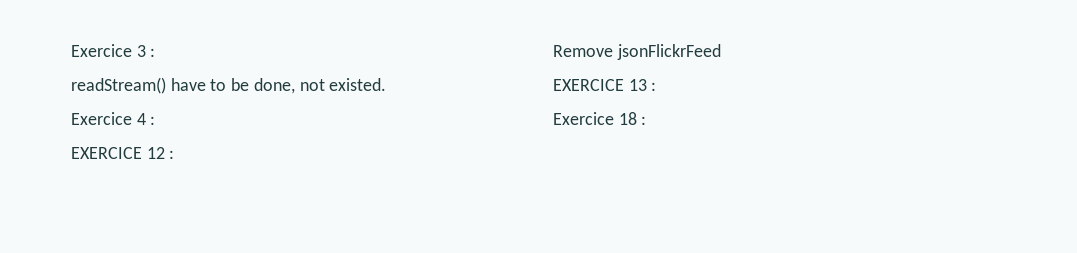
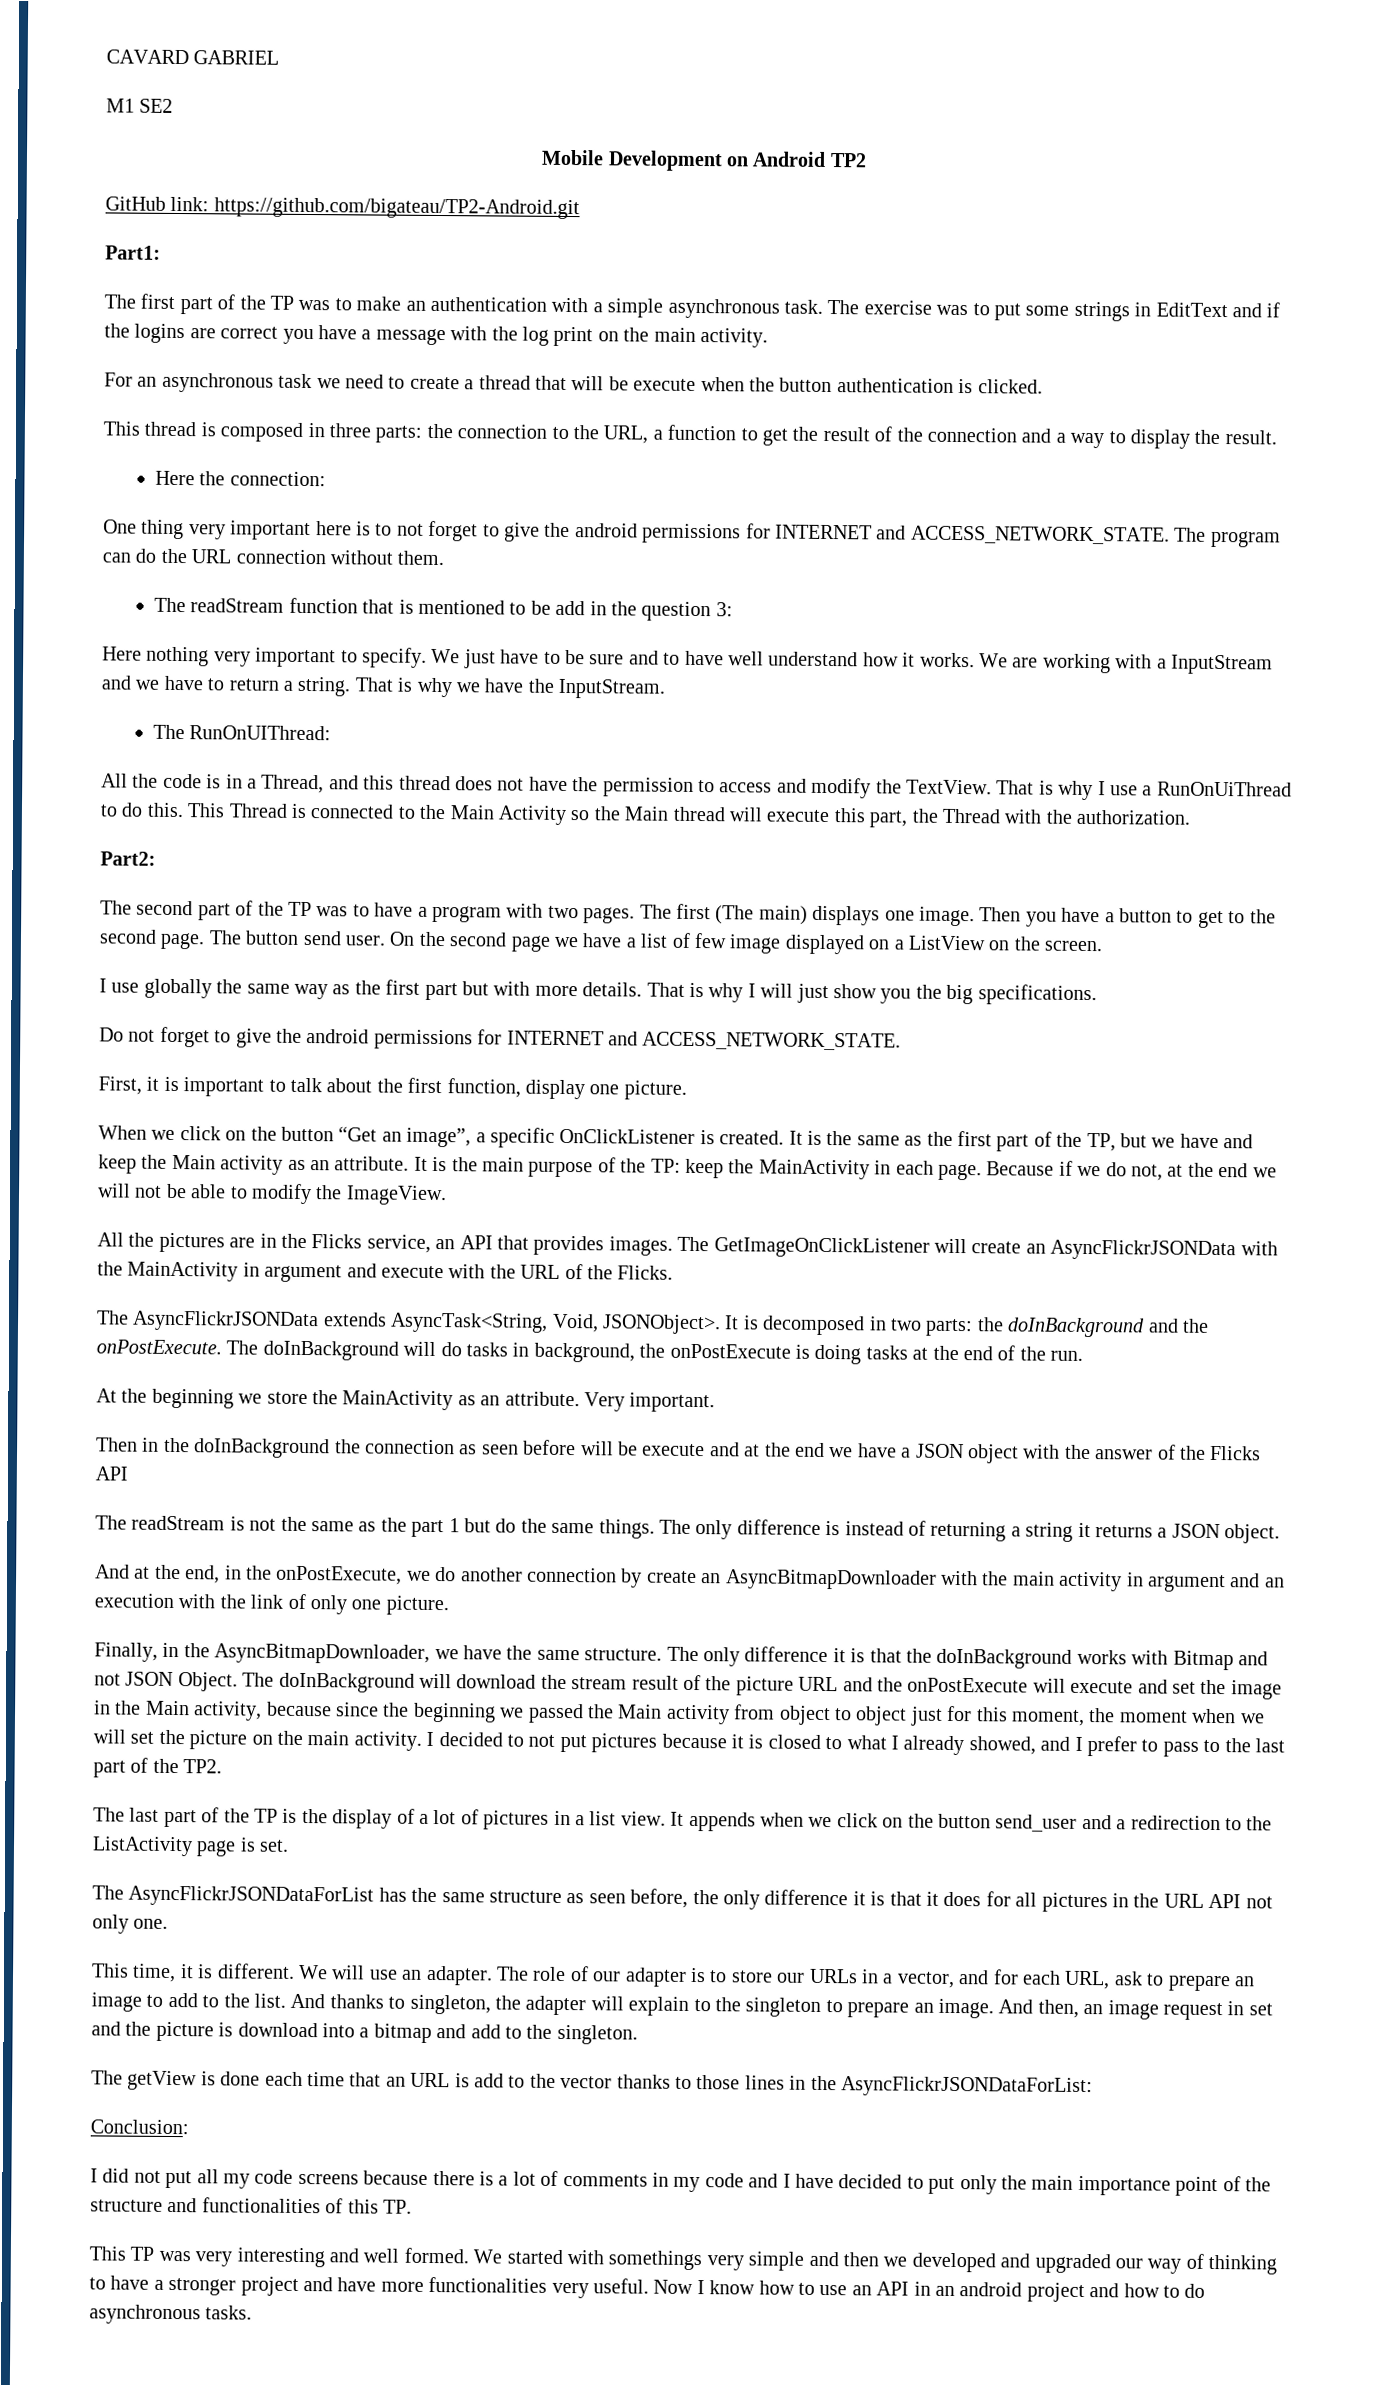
[71,44,156,57] [71,77,387,94] [71,112,156,125] [71,147,175,159] [553,44,721,60] [553,79,657,91] [553,112,647,125] Exercice 3 : // readStream() have to be done, not existed. // Exercice 4 : // EXERCICE 12 : // Remove jsonFlickrFeed // EXERCICE 13 : // Exercice 18 : -> [106,49,280,65] [106,98,174,113] [541,149,867,172] [105,196,580,220] [105,245,161,260] [104,293,1281,322] [104,323,768,348] [104,372,1043,394] [103,421,1277,449] [154,470,326,487] [103,519,1281,548] [102,548,445,566] [153,597,733,622] [102,646,1273,675] [101,675,666,699] [152,724,332,741] [101,773,1292,801] [100,802,1191,828] [100,851,156,866] [100,900,1276,929] [99,929,1103,955] [99,978,1097,1006] [99,1026,902,1051] [98,1076,687,1100] [98,1125,1254,1152] [98,1154,1277,1181] [97,1183,447,1206] [97,1232,1278,1261] [97,1261,674,1283] [97,1310,1209,1338] [96,1339,1084,1365] [96,1388,716,1413] [96,1437,1262,1464] [95,1466,128,1481] [95,1515,1281,1544] [95,1564,1285,1593] [94,1593,449,1616] [94,1642,1268,1671] [94,1671,1282,1700] [94,1700,1265,1726] [93,1729,1285,1757] [93,1757,223,1778] [93,1807,1273,1832] [92,1836,290,1857] [92,1885,1273,1913] [92,1914,169,1934] [91,1963,1255,1992] [91,1992,1273,2021] [91,2021,638,2045] [91,2070,1093,2098] [90,2119,189,2135] [90,2168,1271,2197] [90,2197,412,2214] [89,2246,1278,2275] [89,2275,1206,2303] [89,2304,253,2325] CAVARD GABRIEL // M1 SE2 // Mobile Development on Android TP2 // GitHub link: https://github.com/bigateau/TP2-Android.git // Part1: // The first part of the TP was to make an authentication with a simple asynchronous task. The exercise was to put some strings in EditText and if the logins are correct you have a message with the log print on the main activity. // For an asynchronous task we need to create a thread that will be execute when the button authentication is clicked. // This thread is composed in three parts: the connection to the URL, a function to get the result of the connection and a way to display the result. // Here the connection: // One thing very important here is to not forget to give the android permissions for INTERNET and ACCESS_NETWORK_STATE. The program can do the URL connection without them. // The readStream function that is mentioned to be add in the question 3: // Here nothing very important to specify. We just have to be sure and to have well understand how it works. We are working with a InputStream and we have to return a string. That is why we have the InputStream. // The RunOnUIThread: // All the code is in a Thread, and this thread does not have the permission to access and modify the TextView. That is why I use a RunOnUiThread to do this. This Thread is connected to the Main Activity so the Main thread will execute this part, the Thread with the authorization. // Part2: // The second part of the TP was to have a program with two pages. The first (The main) displays one image. Then you have a button to get to the second page. The button send user. On the second page we have a list of few image displayed on a ListView on the screen. // I use globally the same way as the first part but with more details. That is why I will just show you the big specifications. // Do not forget to give the android permissions for INTERNET and ACCESS_NETWORK_STATE. // First, it is important to talk about the first function, display one picture. // When we click on the button “Get an image”, a specific OnClickListener is created. It is the same as the first part of the TP, but we have and keep the Main activity as an attribute. It is the main purpose of the TP: keep the MainActivity in each page. Because if we do not, at the end we will not be able to modify the ImageView. // All the pictures are in the Flicks service, an API that provides images. The GetImageOnClickListener will create an AsyncFlickrJSONData with the MainActivity in argument and execute with the URL of the Flicks. // The AsyncFlickrJSONData extends AsyncTask<String, Void, JSONObject>. It is decomposed in two parts: the doInBackground and the onPostExecute. The doInBackground will do tasks in background, the onPostExecute is doing tasks at the end of the run. // At the beginning we store the MainActivity as an attribute. Very important. // Then in the doInBackground the connection as seen before will be execute and at the end we have a JSON object with the answer of the Flicks API // The readStream is not the same as the part 1 but do the same things. The only difference is instead of returning a string it returns a JSON object. // And at the end, in the onPostExecute, we do another connection by create an AsyncBitmapDownloader with the main activity in argument and an execution with the link of only one picture. // Finally, in the AsyncBitmapDownloader, we have the same structure. The only difference it is that the doInBackground works with Bitmap and not JSON Object. The doInBackground will download the stream result of the picture URL and the onPostExecute will execute and set the image in the Main activity, because since the beginning we passed the Main activity from object to object just for this moment, the moment when we will set the picture on the main activity. I decided to not put pictures because it is closed to what I already showed, and I prefer to pass to the last part of the TP2. // The last part of the TP is the display of a lot of pictures in a list view. It appends when we click on the button send_user and a redirection to the ListActivity page is set. // The AsyncFlickrJSONDataForList has the same structure as seen before, the only difference it is that it does for all pictures in the URL API not only one. // This time, it is different. We will use an adapter. The role of our adapter is to store our URLs in a vector, and for each URL, ask to prepare an image to add to the list. And thanks to singleton, the adapter will explain to the singleton to prepare an image. And then, an image request in set and the picture is download into a bitmap and add to the singleton. // The getView is done each time that an URL is add to the vector thanks to those lines in the AsyncFlickrJSONDataForList: // Conclusion: // I did not put all my code screens because there is a lot of comments in my code and I have decided to put only the main importance point of the structure and functionalities of this TP. // This TP was very interesting and well formed. We started with somethings very simple and then we developed and upgraded our way of thinking to have a stronger project and have more functionalities very useful. Now I know how to use an API in an android project and how to do asynchronous tasks.

